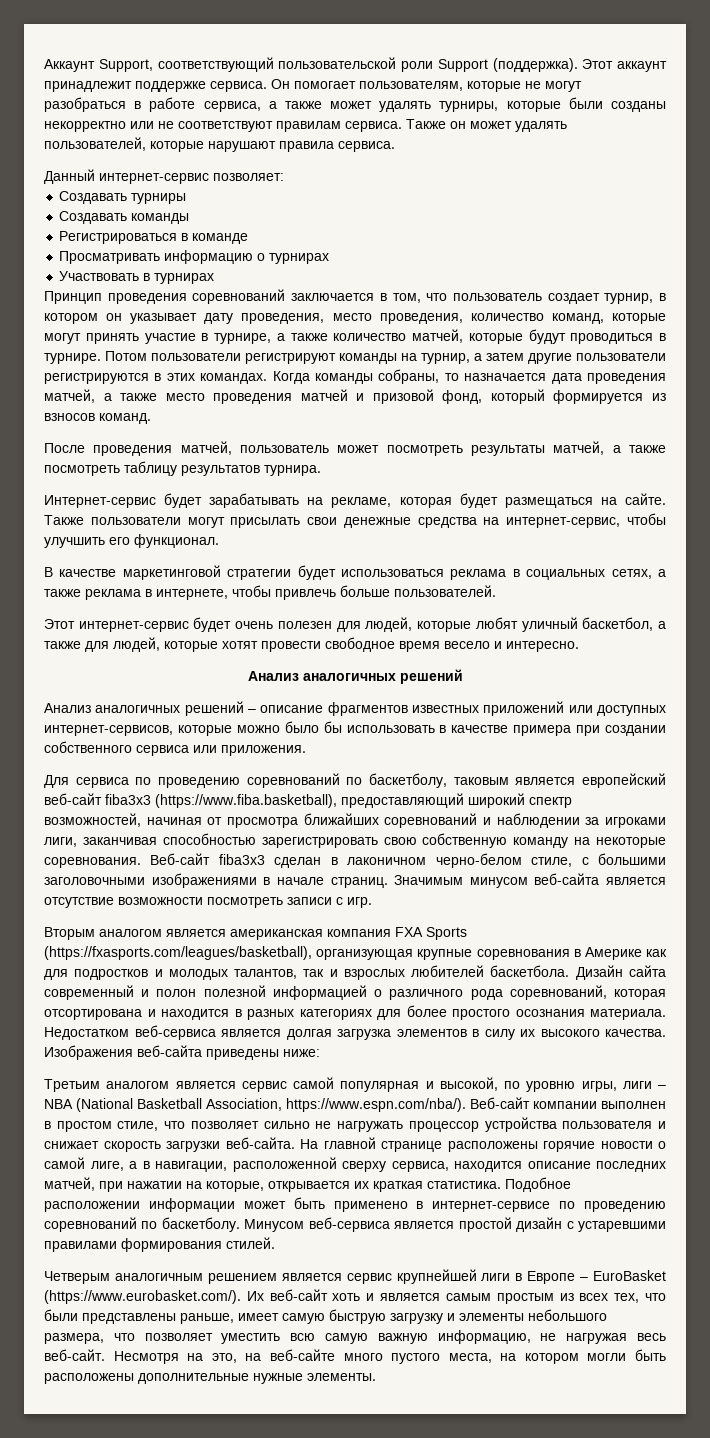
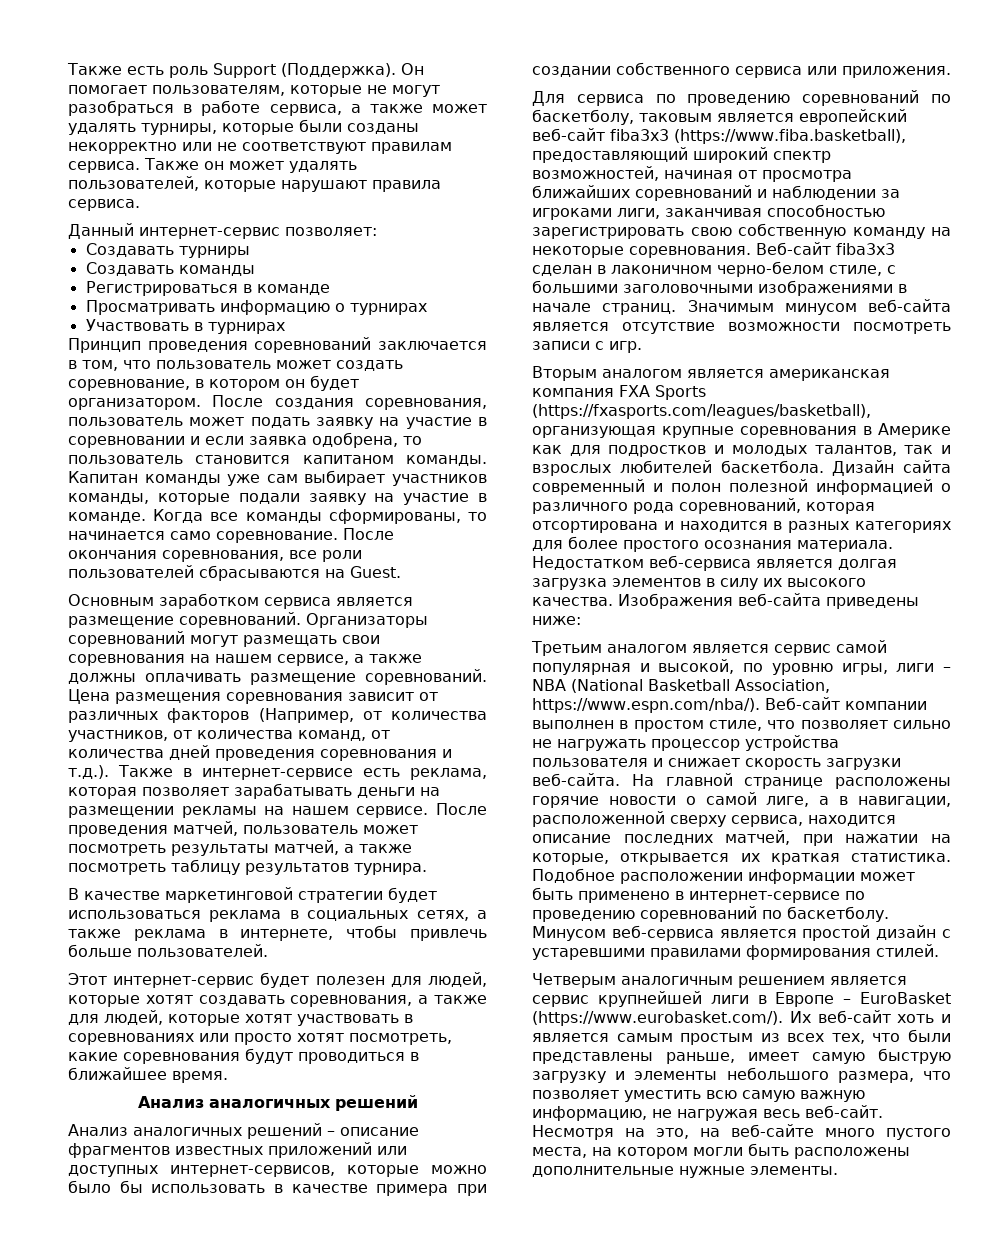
[44,57,667,72] [44,81,267,92] Аккаунт Support, соответствующий пользовательской роли Support (поддержка). Этот аккаунт принадлежит поддержке сервиса. -> [67,63,396,78] Также есть роль Support (Поддержка).
[547,293,666,304] [44,313,666,324] [44,329,666,344] [44,351,666,364] [44,369,666,384] [44,389,666,404] [44,413,151,424] создает турнир, в котором он указывает дату проведения, место проведения, количество команд, которые могут принять участие в турнире, а также количество матчей, которые будут проводиться в турнире. Потом пользователи регистрируют команды на турнир, а затем другие пользователи регистрируются в этих командах. Когда команды собраны, то назначается дата проведения матчей, а также место проведения матчей и призовой фонд, который формируется из взносов команд. // -> [276,360,403,371] [68,375,359,391] [68,395,487,410] [68,417,487,429] [68,432,422,448] [68,455,487,466] [68,470,487,486] [68,493,487,505] [68,509,487,524] [68,528,394,543] [68,550,362,562] [68,565,401,581] [68,593,413,609] [68,612,428,628] [68,631,380,647] [68,654,422,666] [68,669,487,685] [68,689,438,704] [68,708,487,723] [68,730,390,742] [68,745,452,761] [68,765,487,780] [68,783,440,799] [68,806,429,818] может создать соревнование, в котором он будет организатором. После создания соревнования, пользователь может подать заявку на участие в соревновании и если заявка одобрена, то пользователь становится капитаном команды. Капитан команды уже сам выбирает участников команды, которые подали заявку на участие в команде. Когда все команды сформированы, то начинается само соревнование. После окончания соревнования, все роли пользователей сбрасываются на Guest. // Основным заработком сервиса является размещение соревнований. Организаторы соревнований могут размещать свои соревнования на нашем сервисе, а также должны оплачивать размещение соревнований. Цена размещения соревнования зависит от различных факторов (Например, от количества участников, от количества команд, от количества дней проведения соревнования и т.д.). Также в интернет-сервисе есть реклама, которая позволяет зарабатывать деньги на размещении рекламы на нашем сервисе.
[44,493,666,508] [44,513,666,528] [44,534,219,548] // Интернет-сервис будет зарабатывать на рекламе, которая будет размещаться на сайте. Также пользователи могут присылать свои денежные средства на интернет-сервис, чтобы улучшить его функционал. -> (427, 869) none
[235,621,274,629] очень -> (310, 980) none
[475,617,654,632] любят уличный баскетбол, -> [145,995,413,1007] хотят создавать соревнования,
[261,637,579,652] провести свободное время весело и интересно. -> [297,1014,413,1026] [68,1033,452,1045] [68,1048,419,1064] [68,1067,228,1083] участвовать в соревнованиях или просто хотят посмотреть, какие соревнования будут проводиться в ближайшее время.

